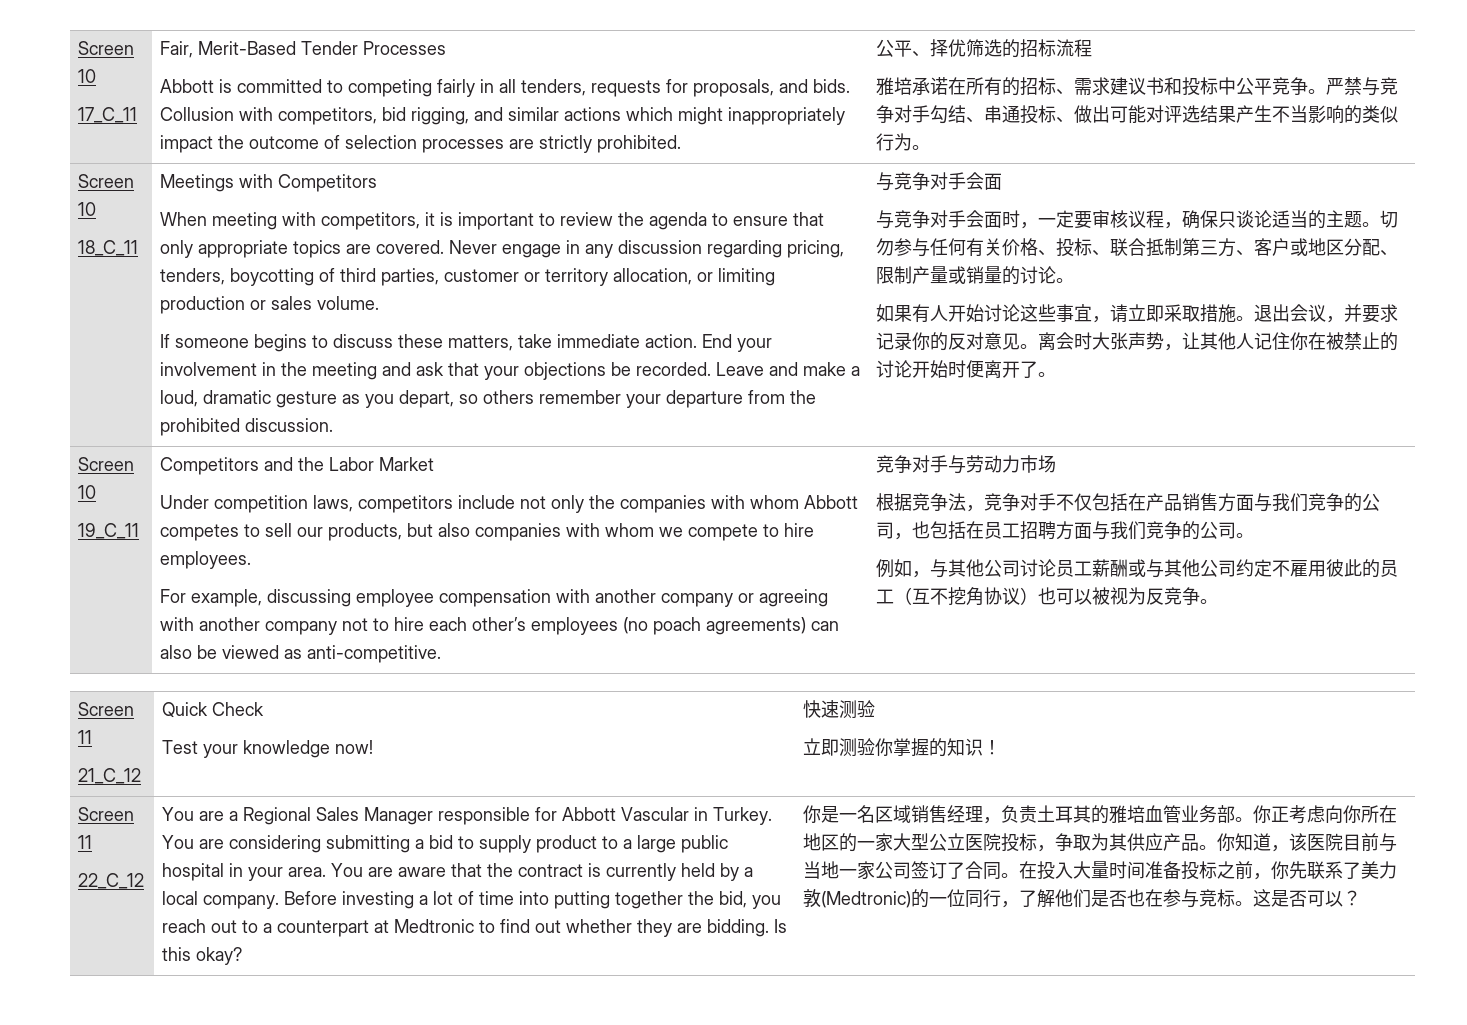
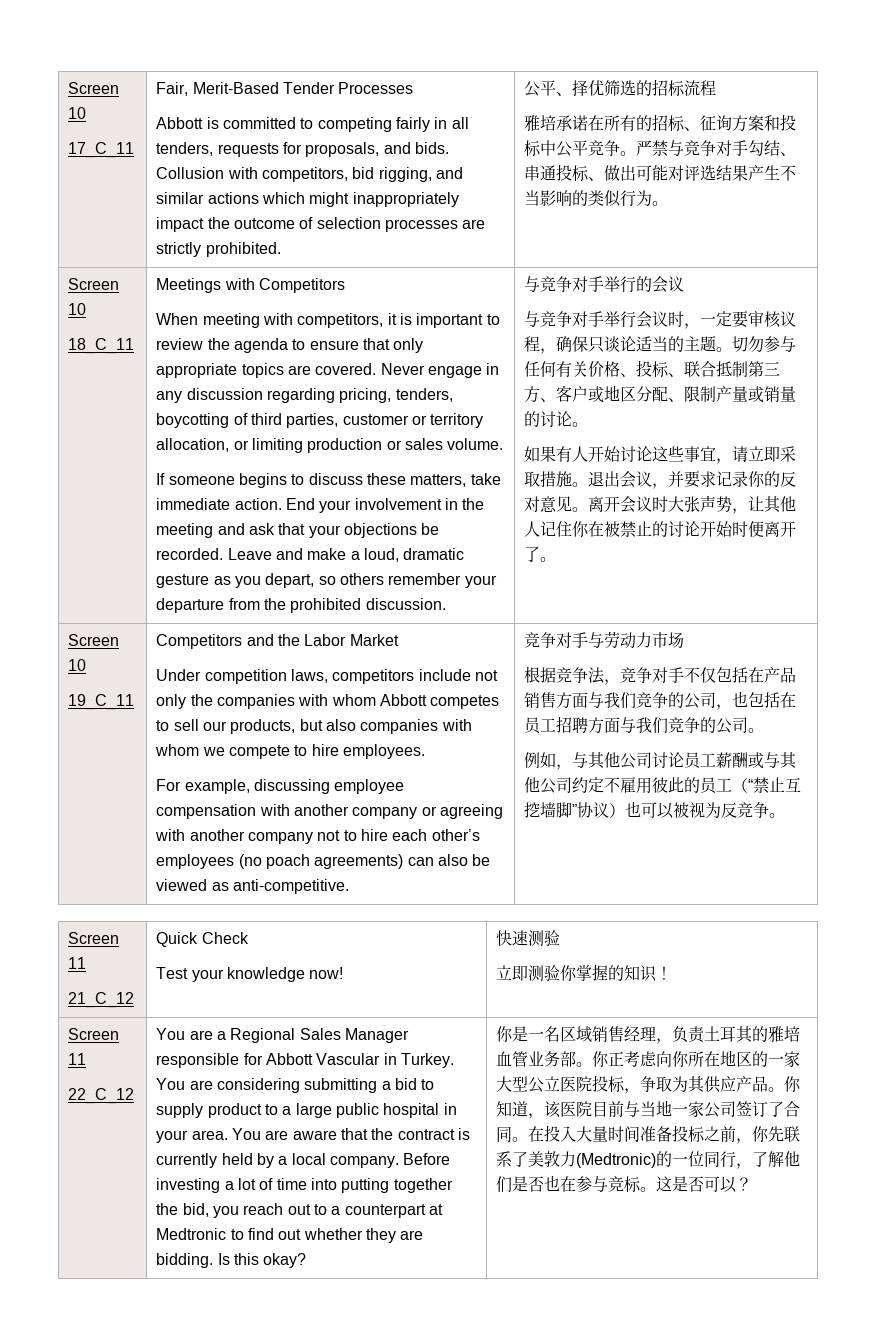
[1073,77,1164,95] 需求建议书 -> [700,115,765,132] 征询方案
[965,172,1002,190] [875,210,1002,229] 会面 // 与竞争对手会面 -> [604,276,685,293] [524,311,669,328] 举行的会议 // 与竞争对手举行会议
[1055,332,1074,350] 会 -> [604,496,653,513] 开会议
[911,587,984,606] 互不挖角 -> [748,777,802,794] [524,802,578,818] “禁止互挖墙脚”
[1378,861,1397,879] [802,888,821,908] 力敦 -> [544,1151,577,1167] 敦力

